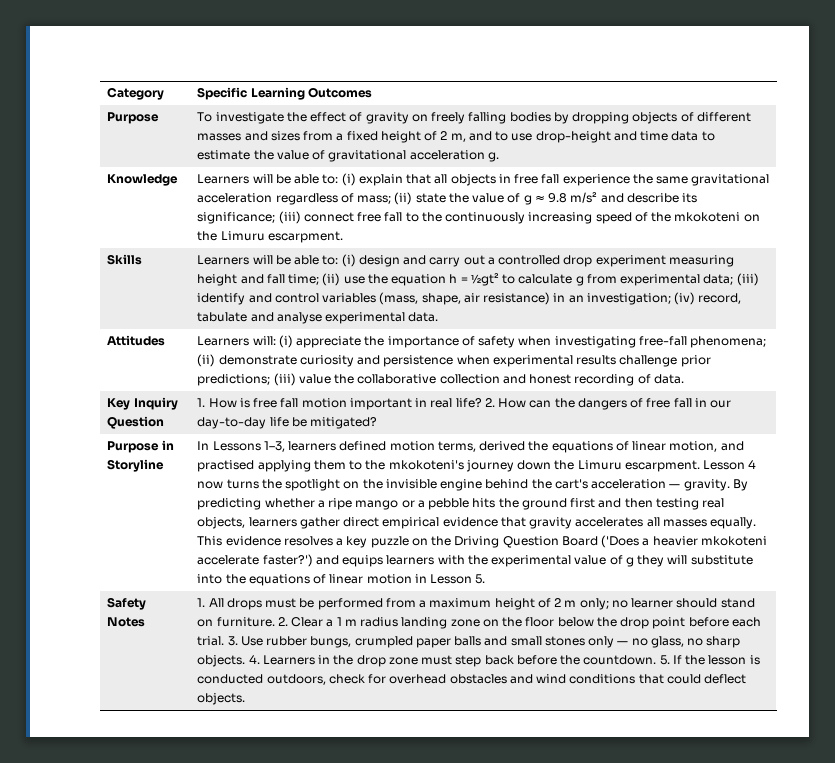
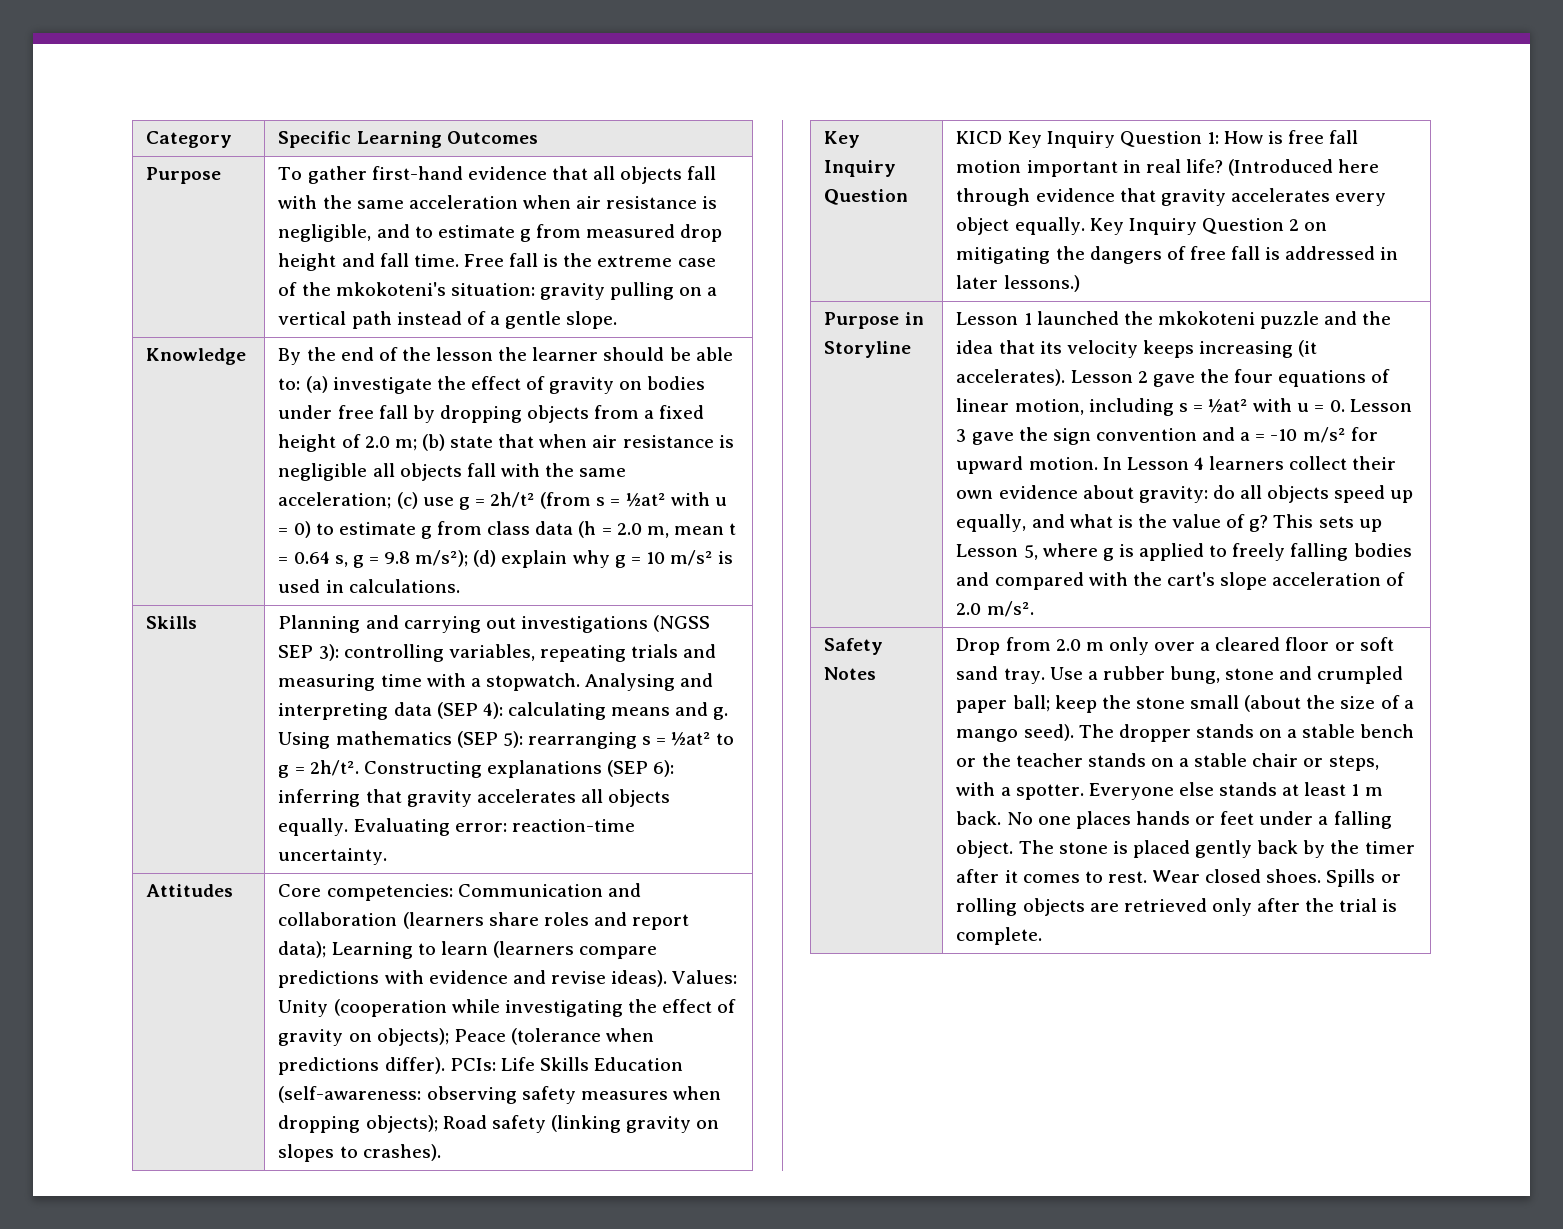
(213, 117) none -> [307,166,717,184] [278,195,718,209] [278,224,723,242] [278,253,716,271] [278,282,718,300] [278,311,618,329] [146,348,247,365] [278,347,733,365] [278,376,328,393] gather first-hand evidence that all objects fall with the same acceleration when air resistance is negligible, and to estimate g from measured drop height and fall time. Free fall is the extreme case of the mkokoteni's situation: gravity pulling on a vertical path instead of a gentle slope. // Knowledge | By the end of the lesson the learner should be able to: (a)
[431,112,751,124] [197,131,300,141] freely falling bodies by dropping objects of different masses and sizes -> [647,376,706,390] [278,405,590,423] bodies under free fall by dropping objects
[440,131,715,143] [197,150,499,162] [107,174,179,186] [197,173,770,186] [197,192,698,205] [197,211,760,224] [197,231,343,243] [107,254,143,265] [197,254,734,267] [197,273,759,286] [197,292,742,305] [197,312,439,324] [107,335,166,346] [197,335,767,348] [197,354,711,367] [197,373,684,386] [107,397,178,410] [107,416,165,429] [197,398,206,407] 2 m, and to use drop-height and time data to estimate the value of gravitational acceleration g. // Knowledge | Learners will be able to: (i) explain that all objects in free fall experience the same gravitational acceleration regardless of mass; (ii) state the value of g ≈ 9.8 m/s² and describe its significance; (iii) connect free fall to the continuously increasing speed of the mkokoteni on the Limuru escarpment. // Skills | Learners will be able to: (i) design and carry out a controlled drop experiment measuring height and fall time; (ii) use the equation h = ½gt² to calculate g from experimental data; (iii) identify and control variables (mass, shape, air resistance) in an investigation; (iv) record, tabulate and analyse experimental data. // Attitudes | Learners will: (i) appreciate the importance of safety when investigating free-fall phenomena; (ii) demonstrate curiosity and persistence when experimental results challenge prior predictions; (iii) value the collaborative collection and honest recording of data. // Key Inquiry Question | 1. -> [364,434,734,451] [278,463,627,481] [278,492,727,510] [278,521,737,539] [278,550,734,568] [278,579,460,593] [146,616,198,629] [278,615,711,633] [278,644,717,662] [278,673,714,691] [278,702,729,720] [278,731,735,749] [278,760,675,778] [278,789,671,807] [278,818,635,836] [278,848,388,865] [146,884,234,897] [278,883,641,901] [278,912,690,930] [278,941,658,959] [278,970,738,988] [278,999,737,1017] [278,1028,655,1046] [278,1057,684,1075] [278,1086,721,1104] [278,1115,720,1133] [278,1144,441,1162] [824,131,861,148] [824,160,897,177] [824,189,909,205] [956,131,1219,148] 2.0 m; (b) state that when air resistance is negligible all objects fall with the same acceleration; (c) use g = 2h/t² (from s = ½at² with u = 0) to estimate g from class data (h = 2.0 m, mean t = 0.64 s, g = 9.8 m/s²); (d) explain why g = 10 m/s² is used in calculations. // Skills | Planning and carrying out investigations (NGSS SEP 3): controlling variables, repeating trials and measuring time with a stopwatch. Analysing and interpreting data (SEP 4): calculating means and g. Using mathematics (SEP 5): rearranging s = ½at² to g = 2h/t². Constructing explanations (SEP 6): inferring that gravity accelerates all objects equally. Evaluating error: reaction-time uncertainty. // Attitudes | Core competencies: Communication and collaboration (learners share roles and report data); Learning to learn (learners compare predictions with evidence and revise ideas). Values: Unity (cooperation while investigating the effect of gravity on objects); Peace (tolerance when predictions differ). PCIs: Life Skills Education (self-awareness: observing safety measures when dropping objects); Road safety (linking gravity on slopes to crashes). // Key Inquiry Question | KICD Key Inquiry Question 1:
[484,398,552,408] 2. How can -> [1228,159,1380,176] [956,188,1387,206] [956,217,1328,235] [956,247,1051,264] (Introduced here through evidence that gravity accelerates every object equally. Key Inquiry Question 2 on mitigating
[694,398,731,408] [197,417,378,429] [107,440,174,453] [107,459,165,472] [197,441,744,453] [197,460,757,472] [197,479,748,491] [197,498,725,510] [197,517,757,529] [197,535,767,548] [197,554,753,567] [197,574,486,586] [107,597,147,610] [107,617,146,627] [197,598,755,610] [197,617,761,629] [197,636,741,648] [197,655,760,667] [197,674,747,685] [197,693,246,705] in our day-to-day life be mitigated? // Purpose in Storyline | In Lessons 1–3, learners defined motion terms, derived the equations of linear motion, and practised applying them to the mkokoteni's journey down the Limuru escarpment. Lesson 4 now turns the spotlight on the invisible engine behind the cart's acceleration — gravity. By predicting whether a ripe mango or a pebble hits the ground first and then testing real objects, learners gather direct empirical evidence that gravity accelerates all masses equally. This evidence resolves a key puzzle on the Driving Question Board ('Does a heavier mkokoteni accelerate faster?') and equips learners with the experimental value of g they will substitute into the equations of linear motion in Lesson 5. // Safety Notes | 1. All drops must be performed from a maximum height of 2 m only; no learner should stand on furniture. 2. Clear a 1 m radius landing zone on the floor below the drop point before each trial. 3. Use rubber bungs, crumpled paper balls and small stones only — no glass, no sharp objects. 4. Learners in the drop zone must step back before the countdown. 5. If the lesson is conducted outdoors, check for overhead obstacles and wind conditions that could deflect objects. -> [1265,246,1399,260] [956,275,1080,292] [824,312,924,329] [824,341,912,358] [956,311,1392,329] [956,340,1318,358] [956,369,1391,387] [956,398,1412,416] [956,427,1378,445] [956,456,1397,474] [956,485,1414,503] [956,514,1382,532] [956,543,1412,561] [956,572,1406,590] [956,601,1034,617] [824,638,884,655] [824,667,877,680] [956,637,1394,655] [956,666,1404,684] [956,695,1414,713] [956,724,1415,742] [956,753,1379,771] [956,782,1383,800] [956,811,1392,829] [956,840,1415,858] [956,869,1401,887] [956,898,1398,916] [956,927,1043,945] is addressed in later lessons.) // Purpose in Storyline | Lesson 1 launched the mkokoteni puzzle and the idea that its velocity keeps increasing (it accelerates). Lesson 2 gave the four equations of linear motion, including s = ½at² with u = 0. Lesson 3 gave the sign convention and a = -10 m/s² for upward motion. In Lesson 4 learners collect their own evidence about gravity: do all objects speed up equally, and what is the value of g? This sets up Lesson 5, where g is applied to freely falling bodies and compared with the cart's slope acceleration of 2.0 m/s². // Safety Notes | Drop from 2.0 m only over a cleared floor or soft sand tray. Use a rubber bung, stone and crumpled paper ball; keep the stone small (about the size of a mango seed). The dropper stands on a stable bench or the teacher stands on a stable chair or steps, with a spotter. Everyone else stands at least 1 m back. No one places hands or feet under a falling object. The stone is placed gently back by the timer after it comes to rest. Wear closed shoes. Spills or rolling objects are retrieved only after the trial is complete.

